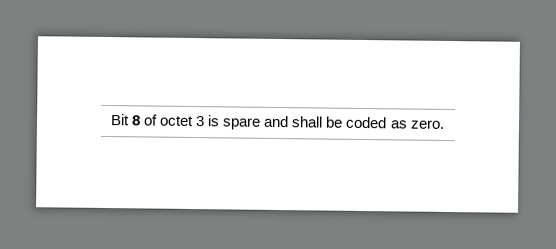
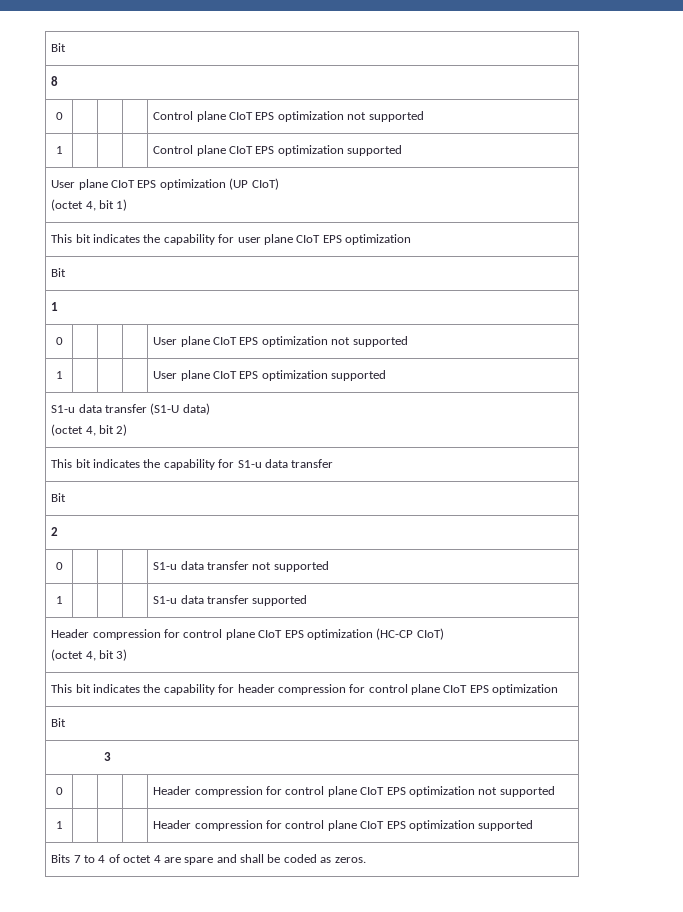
[109,114,130,126] Bit -> [51,43,67,52] Bit //
[143,114,221,127] of octet 3 is -> [55,112,63,120] [153,111,424,122] [55,146,63,154] [153,145,403,156] [51,178,279,190] [51,199,128,211] [51,234,411,245] [51,268,67,277] [51,302,59,311] [55,337,63,345] [153,336,408,347] [55,371,63,379] [153,370,387,381] [51,403,210,415] [51,424,128,436] [51,459,334,470] [51,493,67,502] [51,527,59,536] [55,562,63,570] [153,561,329,572] [55,596,63,604] [153,595,308,606] [51,628,444,640] [51,649,128,661] [51,684,559,695] [51,718,67,727] [104,752,112,761] [55,787,63,795] [153,786,555,797] [55,821,63,829] [153,820,534,831] [51,854,181,863] // 0 | | | | Control plane CIoT EPS optimization not supported // 1 | | | | Control plane CIoT EPS optimization supported // User plane CIoT EPS optimization (UP CIoT) // (octet 4, bit 1) // This bit indicates the capability for user plane CIoT EPS optimization // Bit // 1 // 0 | | | | User plane CIoT EPS optimization not supported // 1 | | | | User plane CIoT EPS optimization supported // S1-u data transfer (S1-U data) // (octet 4, bit 2) // This bit indicates the capability for S1-u data transfer // Bit // 2 // 0 | | | | S1-u data transfer not supported // 1 | | | | S1-u data transfer supported // Header compression for control plane CIoT EPS optimization (HC-CP CIoT) // (octet 4, bit 3) // This bit indicates the capability for header compression for control plane CIoT EPS optimization // Bit // 3 // 0 | | | | Header compression for control plane CIoT EPS optimization not supported // 1 | | | | Header compression for control plane CIoT EPS optimization supported // Bits 7 to 4 of octet 4 are
[409,119,445,129] zero. -> [334,857,366,863] zeros.

